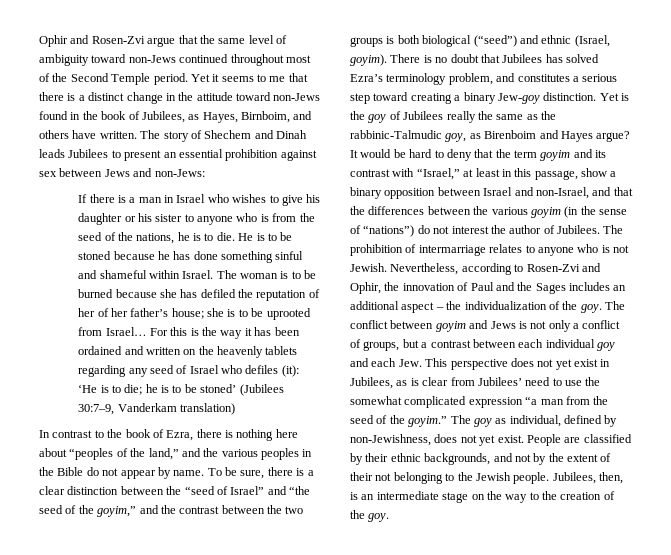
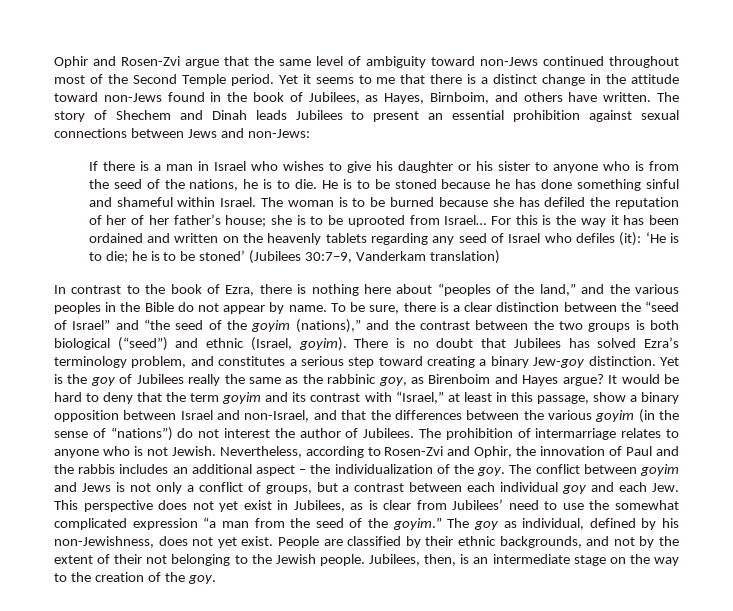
[39,171,57,177] sex -> [640,110,679,120] [54,128,127,138] sexual connections
[97,506,137,517] goyim,” -> [251,319,361,333] goyim (nations),”
[350,130,442,139] rabbinic-Talmudic -> [327,374,377,384] rabbinic
[535,283,566,294] Sages -> [78,464,116,474] rabbis
(618, 421) none -> [662,518,679,528] his

